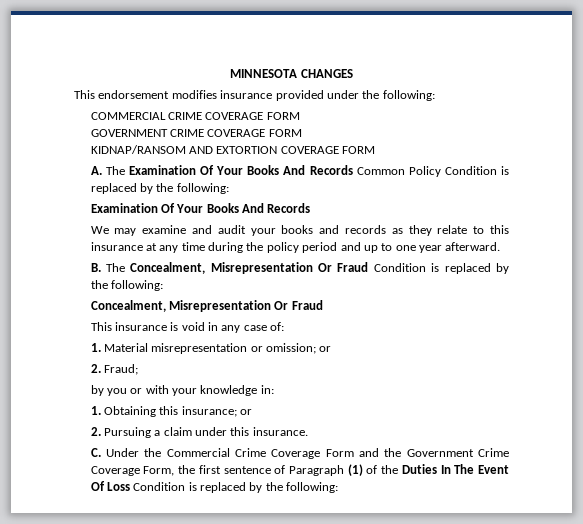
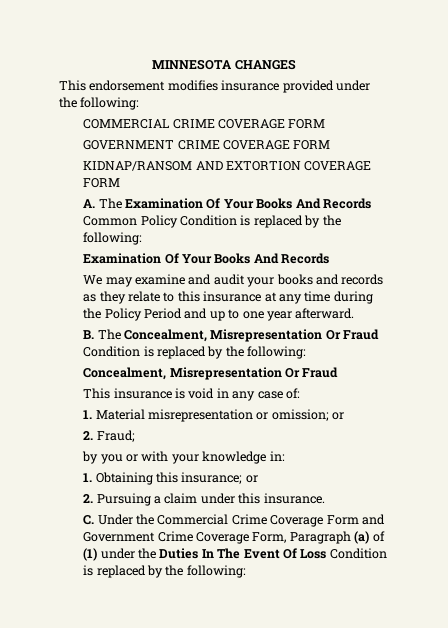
[266,242,338,253] policy period -> [104,308,183,321] Policy Period
[384,448,402,457] the -> (385, 519) none
[178,464,378,476] the first sentence of Paragraph (1) of -> [289,531,385,544] [83,548,135,561] Paragraph (a) of (1) under

